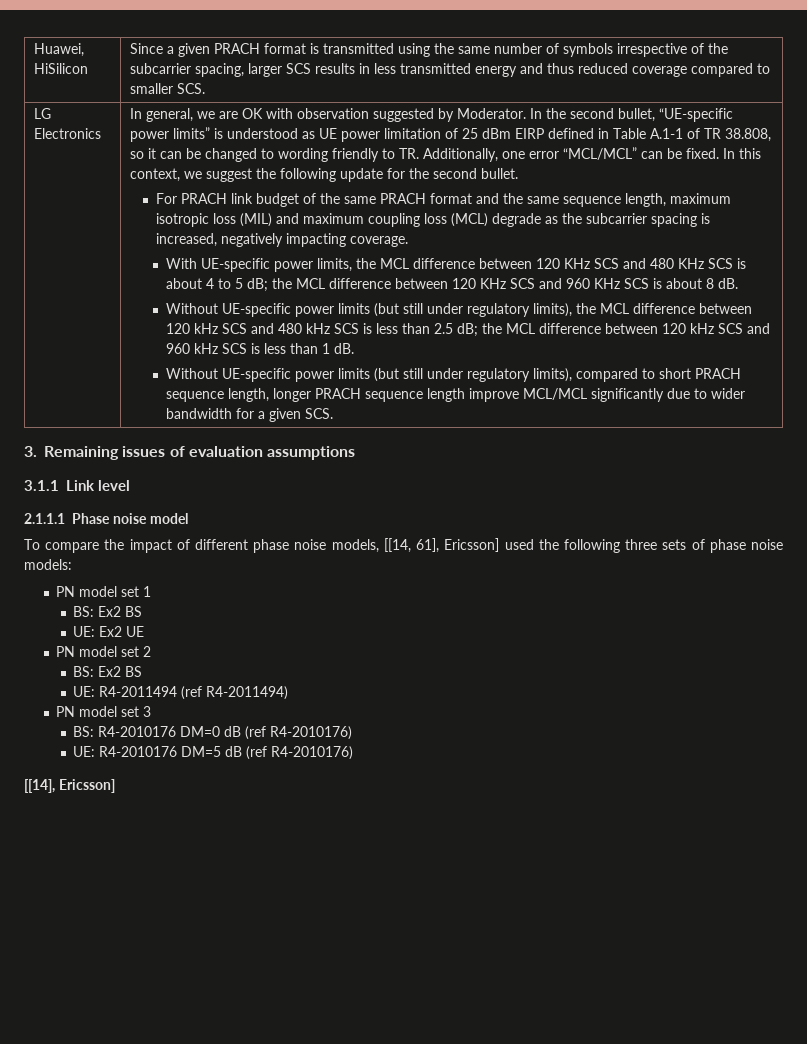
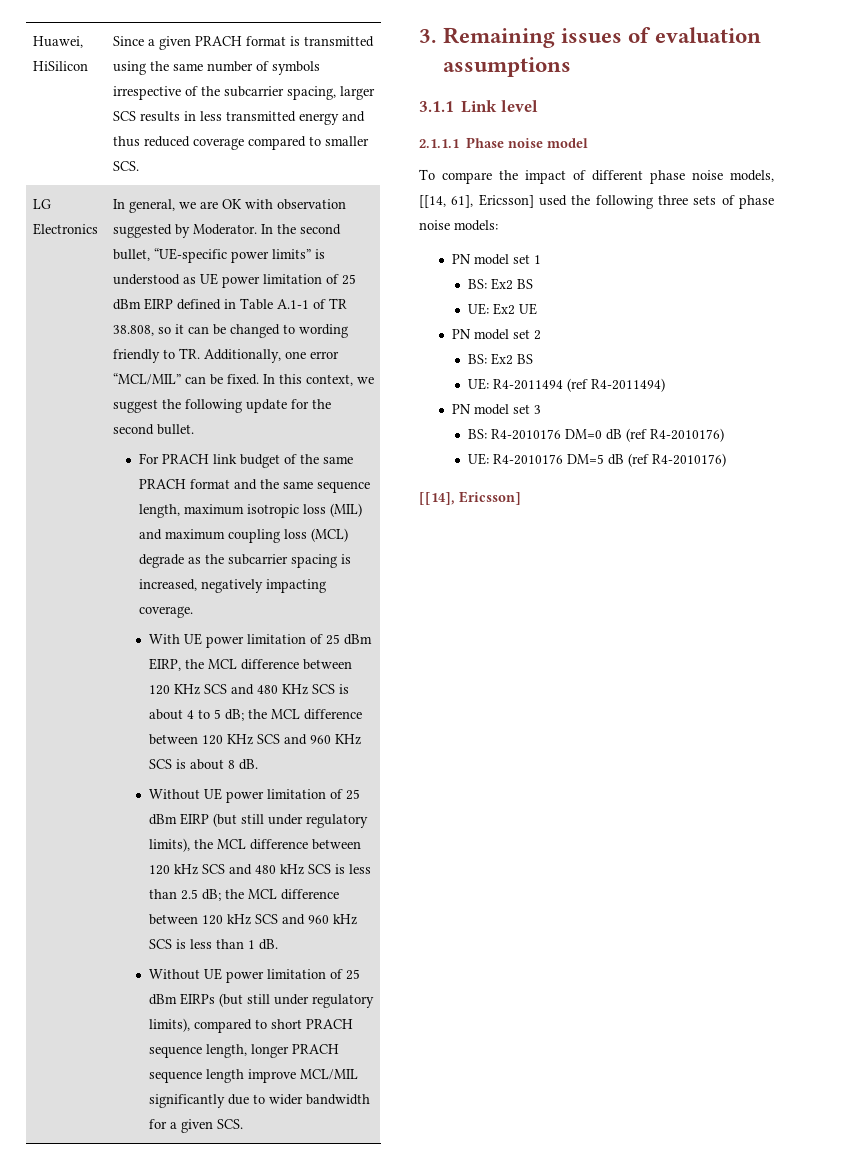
[562,147,637,160] “MCL/MCL” -> [112,373,181,385] “MCL/MIL”
[200,258,352,272] UE-specific power limits, -> [183,633,372,648] [148,658,181,671] UE power limitation of 25 dBm EIRP,
[221,303,370,317] UE-specific power limits -> [203,788,360,803] [148,813,209,825] UE power limitation of 25 dBm EIRP
[221,368,370,382] UE-specific power limits -> [203,968,360,983] [148,993,215,1005] UE power limitation of 25 dBm EIRPs
[522,388,587,400] MCL/MCL -> [299,1069,358,1080] MCL/MIL

